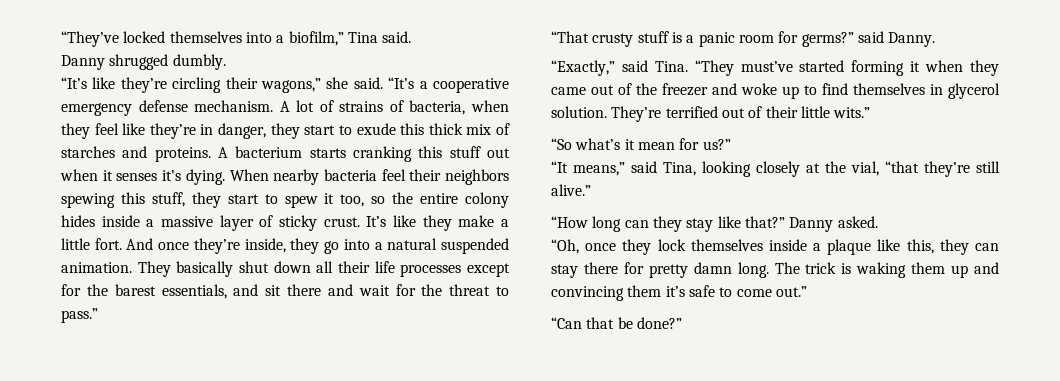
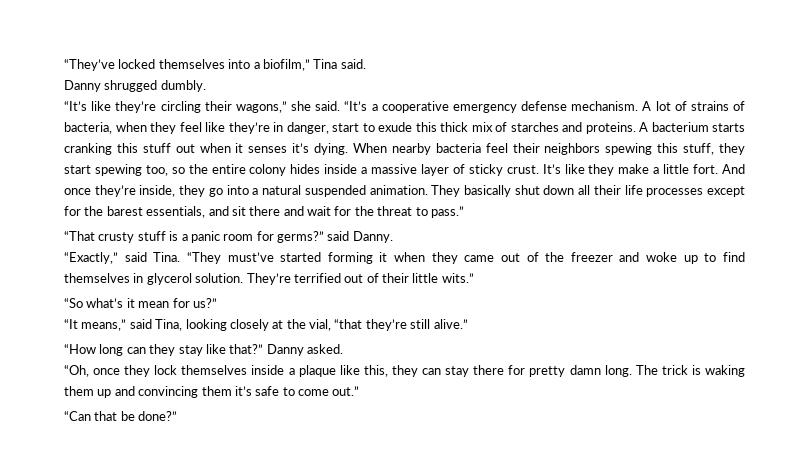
[270,123,300,139] they -> (329, 128) none
[264,193,335,208] to spew it -> [94,164,142,176] spewing

